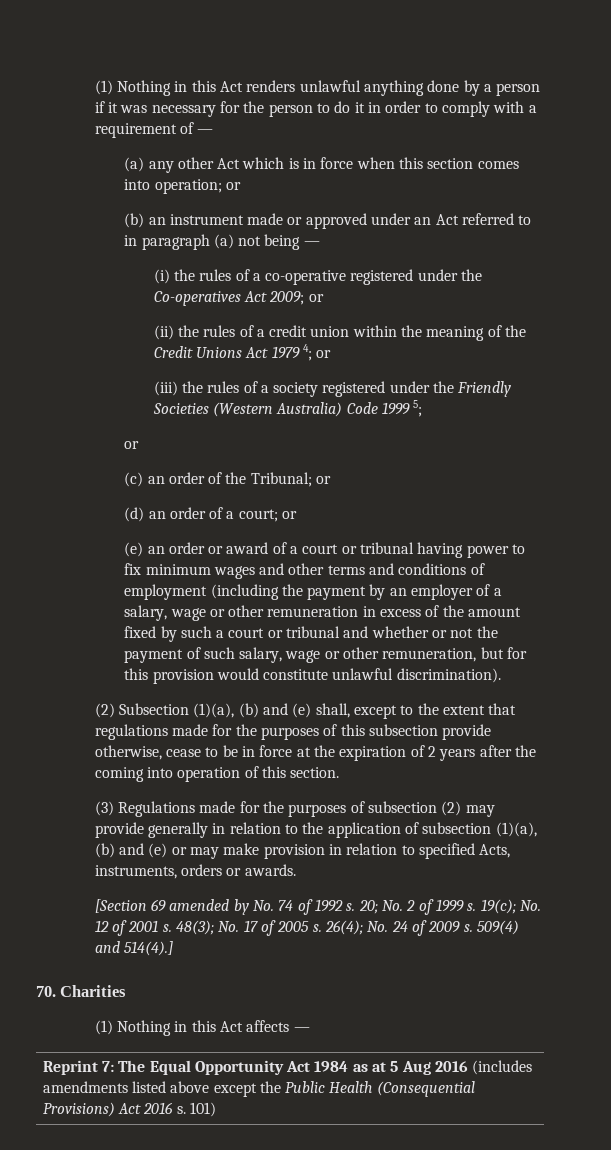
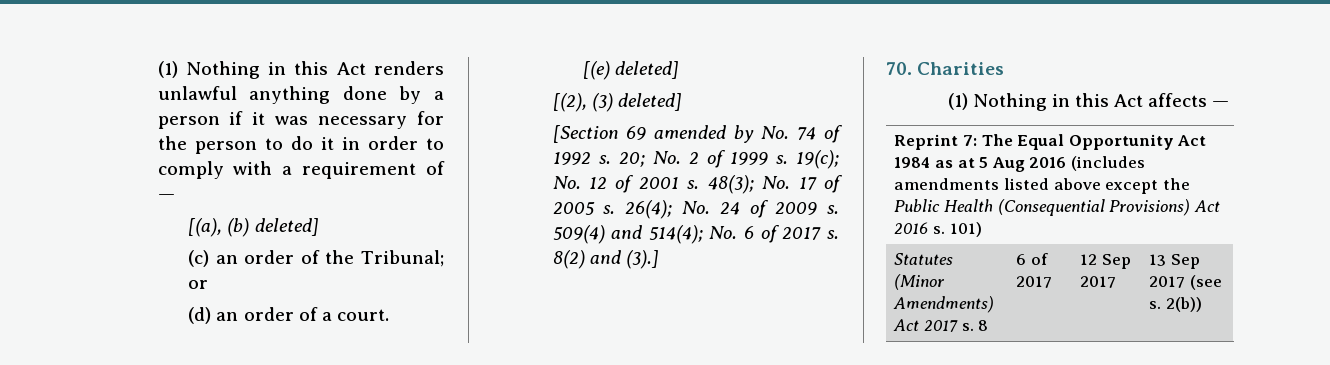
[124,157,519,173] [124,179,241,194] [124,213,532,229] [124,234,320,250] [153,269,483,285] [153,291,324,306] [153,325,527,341] [153,344,332,361] [153,381,512,397] [152,400,423,417] [124,441,140,449] (a) any other Act which is in force when this section comes into operation; or // (b) an instrument made or approved under an Act referred to in paragraph (a) not being — // (i) the rules of a co-operative registered under the Co-operatives Act 2009; or // (ii) the rules of a credit union within the meaning of the Credit Unions Act 1979 4; or // (iii) the rules of a society registered under the Friendly Societies (Western Australia) Code 1999 5; // or -> [188,218,319,237] [(a), (b) deleted]
[238,509,298,522] [124,542,526,558] [124,563,485,579] [124,584,502,600] [124,605,522,621] [124,626,498,642] [124,647,528,663] [124,668,501,684] [94,703,517,719] [94,724,492,740] [94,745,536,761] [94,766,340,782] [94,801,495,817] [94,822,537,838] [94,843,511,859] [94,864,296,879] court; or // (e) an order or award of a court or tribunal having power to fix minimum wages and other terms and conditions of employment (including the payment by an employer of a salary, wage or other remuneration in excess of the amount fixed by such a court or tribunal and whether or not the payment of such salary, wage or other remuneration, but for this provision would constitute unlawful discrimination). // (2) Subsection (1)(a), (b) and (e) shall, except to the extent that regulations made for the purposes of this subsection provide otherwise, cease to be in force at the expiration of 2 years after the coming into operation of this section. // (3) Regulations made for the purposes of subsection (2) may provide generally in relation to the application of subsection (1)(a), (b) and (e) or may make provision in relation to specified Acts, instruments, orders or awards. -> [336,309,389,321] [583,61,680,80] [552,93,682,112] court. // [(e) deleted] // [(2), (3) deleted]
[124,941,174,956] 514(4).] -> [648,225,839,244] [552,250,659,269] 514(4); No. 6 of 2017 s. 8(2) and (3).]
(216, 1109) none -> [894,253,954,265] [894,274,946,290] [893,296,995,313] [893,319,989,332] [1016,253,1048,265] [1016,276,1053,288] [1080,254,1131,269] [1080,276,1117,288] [1149,254,1200,269] [1149,275,1222,290] [1149,297,1202,312] // Statutes (Minor Amendments) Act 2017 s. 8 | 6 of 2017 | 12 Sep 2017 | 13 Sep 2017 (see s. 2(b))

